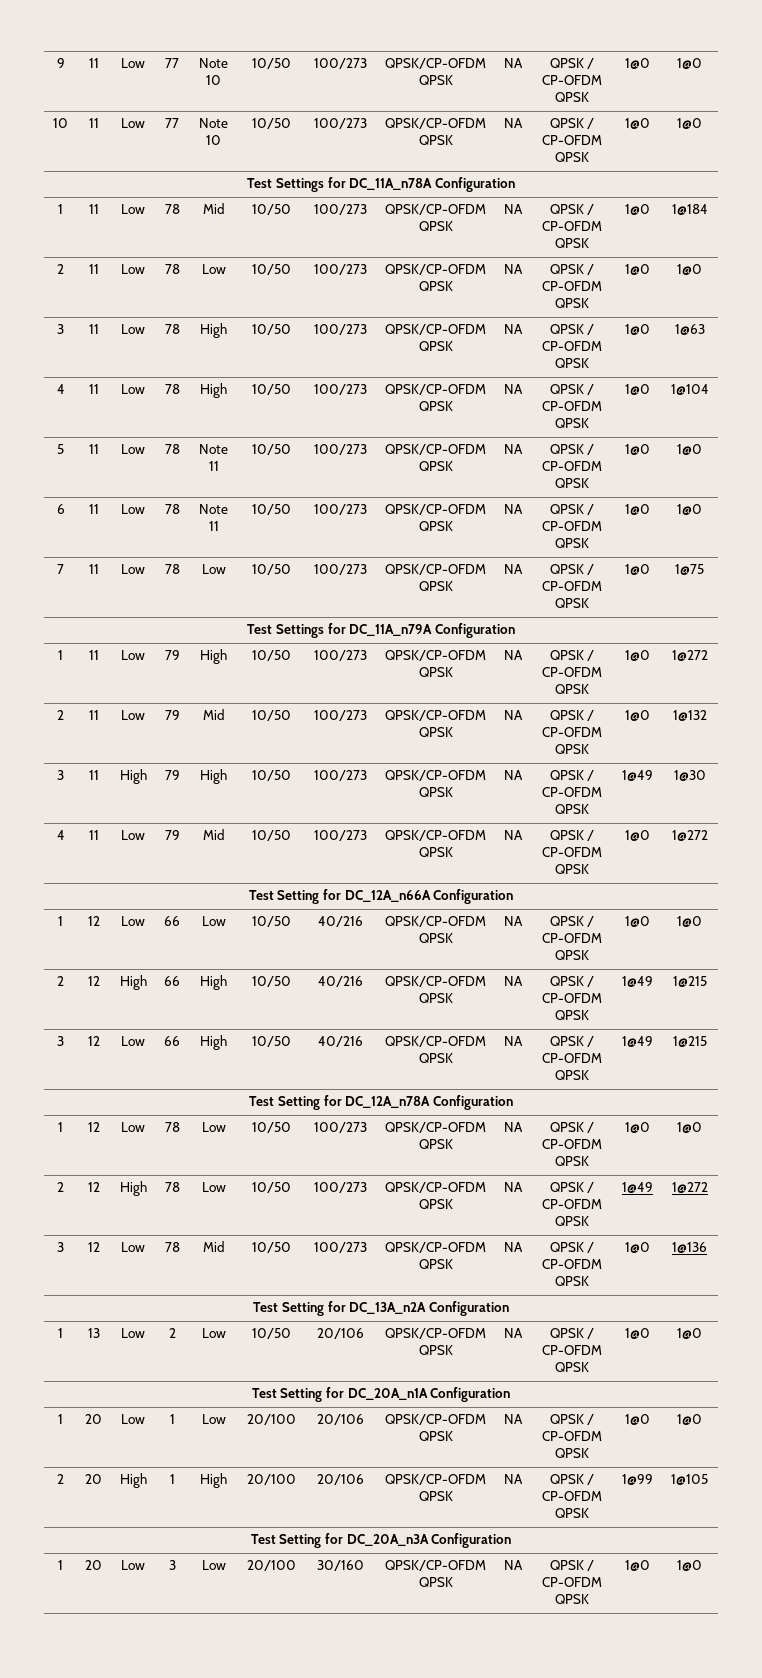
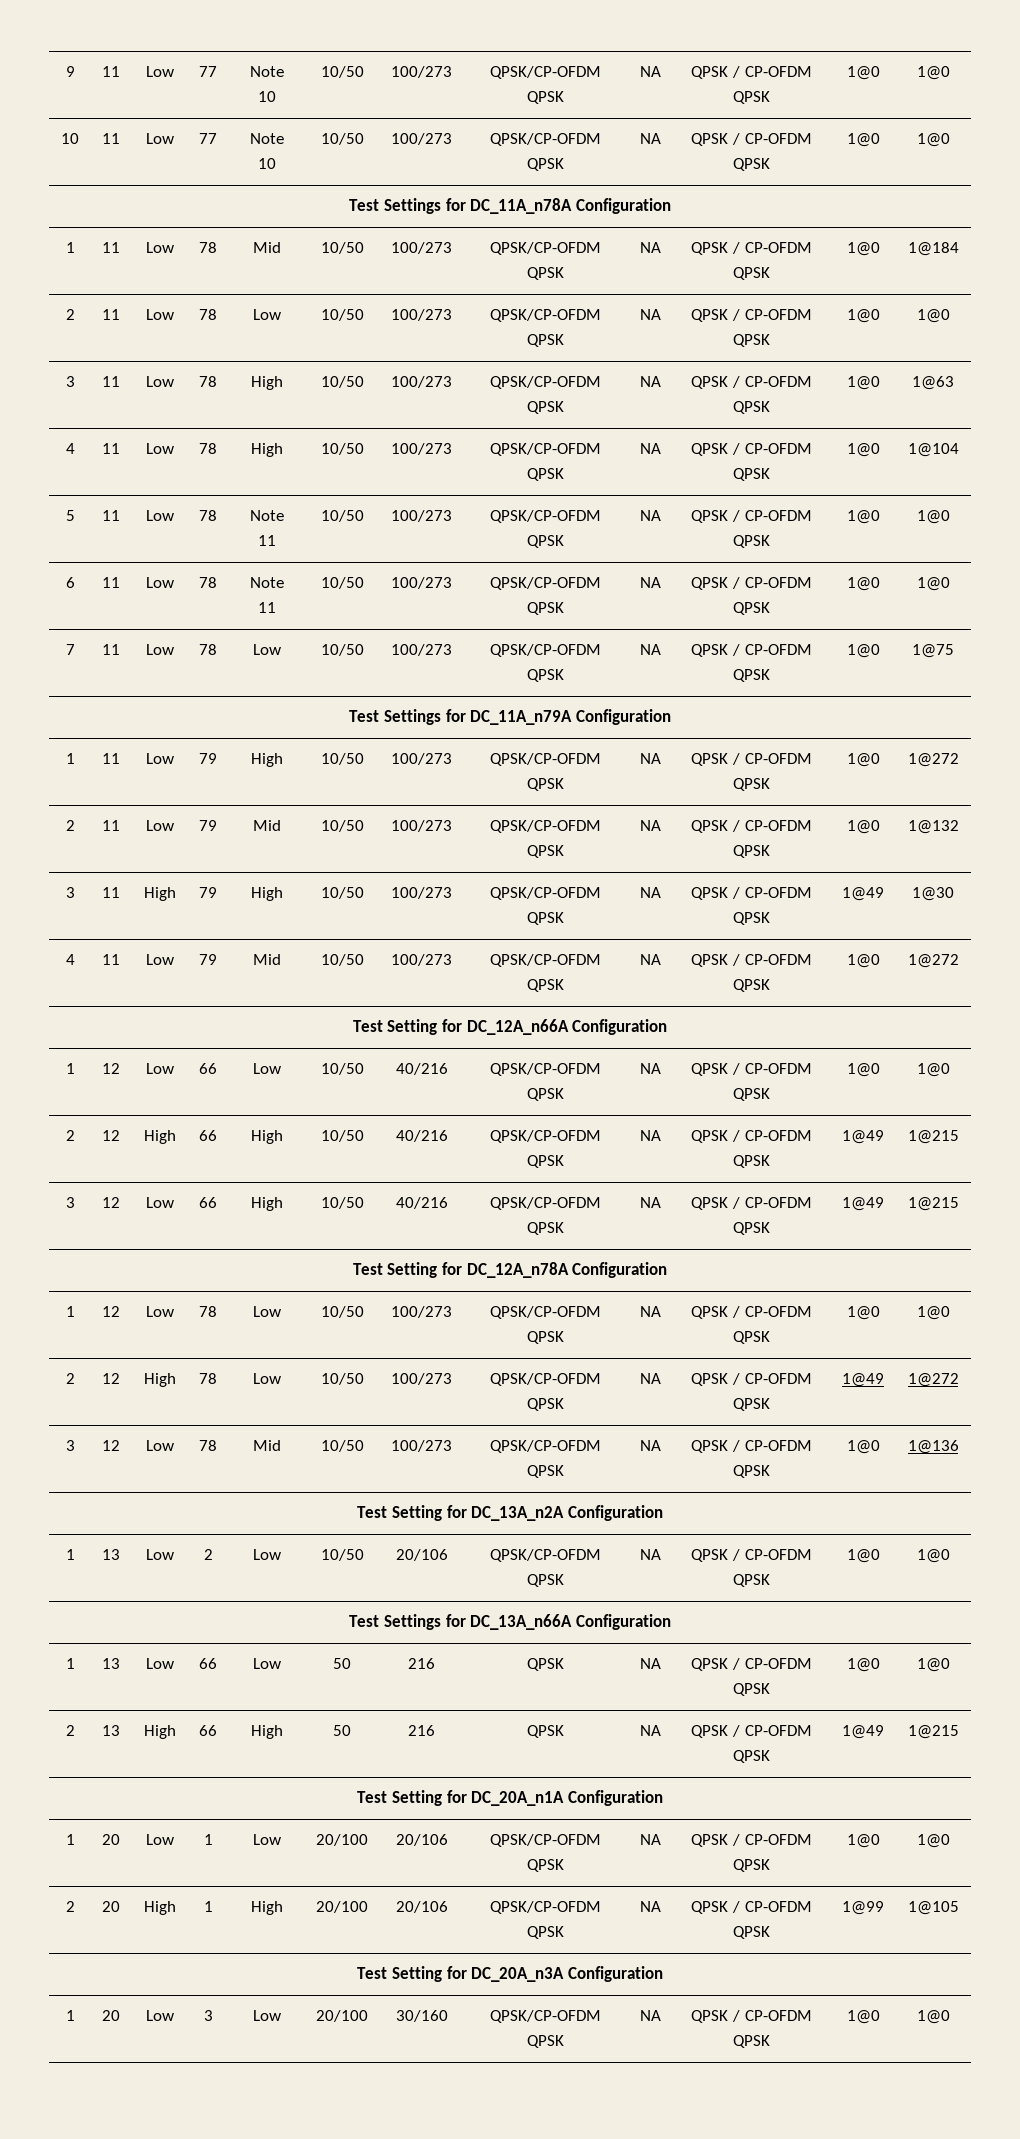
(702, 1333) none -> [349,1614,671,1630] [65,1658,75,1669] [102,1658,120,1669] [145,1658,174,1669] [199,1658,217,1669] [252,1658,281,1669] [333,1658,351,1669] [408,1658,435,1669] [527,1658,564,1671] [639,1658,661,1669] [691,1658,812,1671] [733,1683,770,1696] [846,1658,880,1672] [916,1658,950,1672] [65,1725,75,1736] [102,1725,120,1736] [143,1725,176,1739] [199,1725,217,1736] [250,1725,283,1739] [333,1725,351,1736] [408,1725,435,1736] [527,1725,564,1738] [639,1725,661,1736] [691,1725,812,1738] [733,1750,770,1763] [842,1725,884,1739] [907,1725,959,1739] // Test Settings for DC_13A_n66A Configuration // 1 | 13 | Low | 66 | Low | 50 | 216 | QPSK | NA | QPSK / CP-OFDM QPSK | 1@0 | 1@0 // 2 | 13 | High | 66 | High | 50 | 216 | QPSK | NA | QPSK / CP-OFDM QPSK | 1@49 | 1@215

